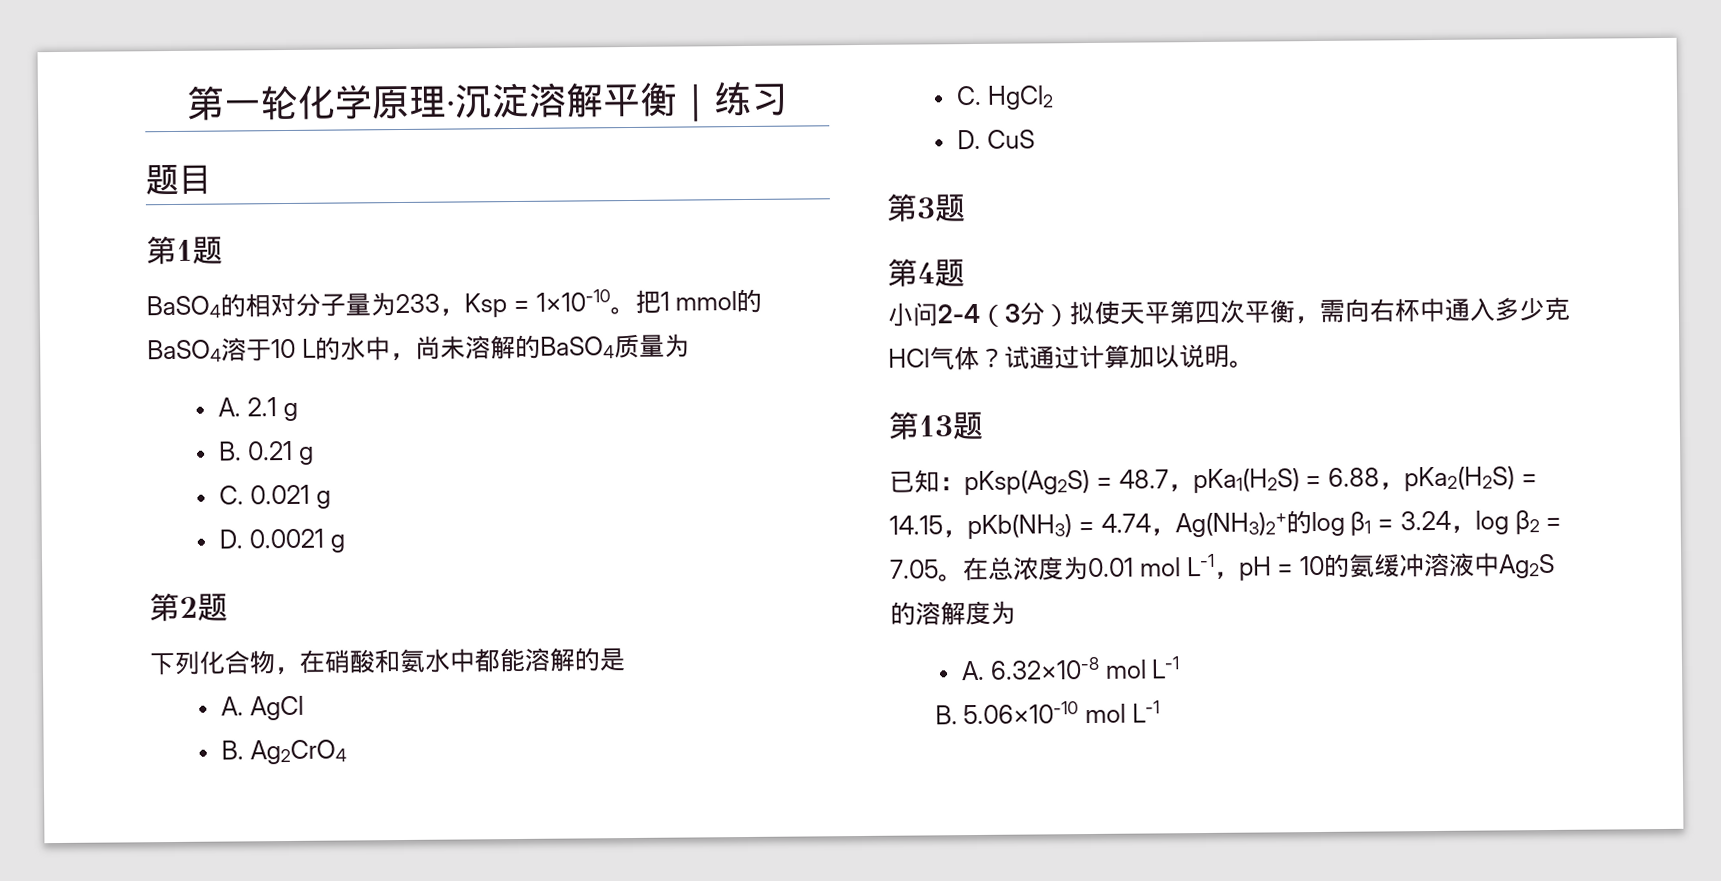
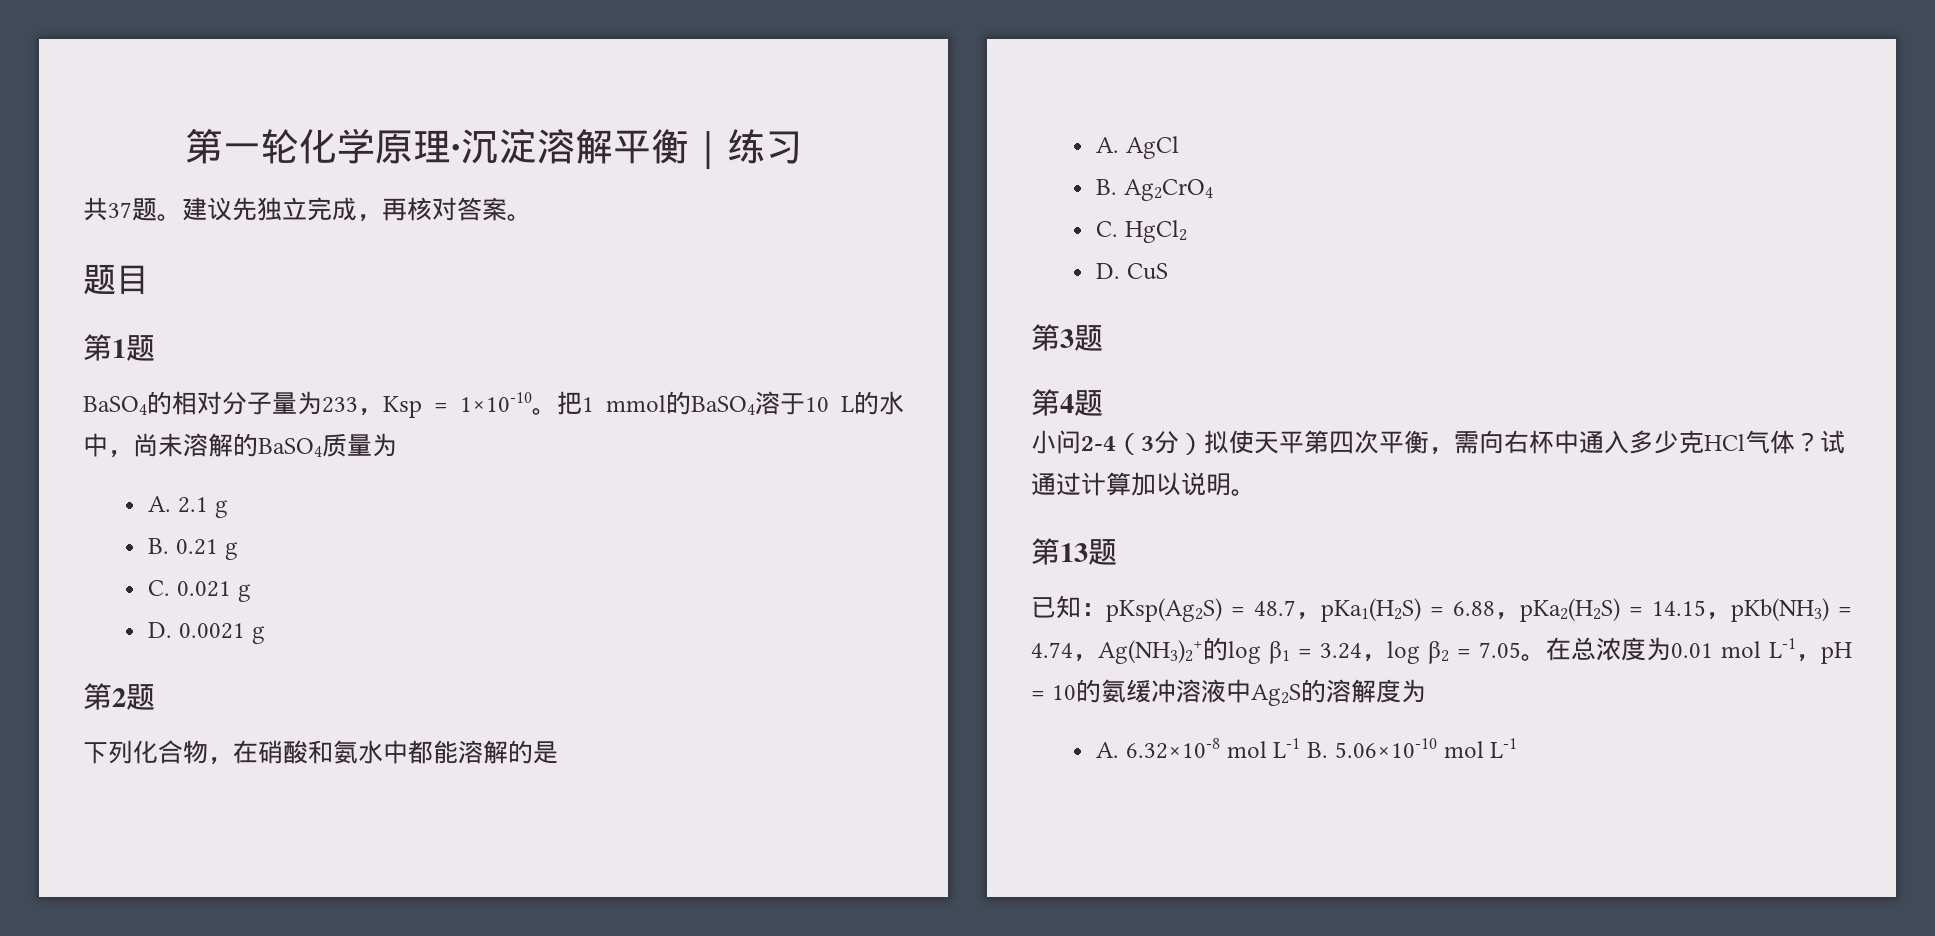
(789, 99) none -> [83,197,532,222] // 共37题。建议先独立完成，再核对答案。
(1181, 667) // -> (1301, 748) none

